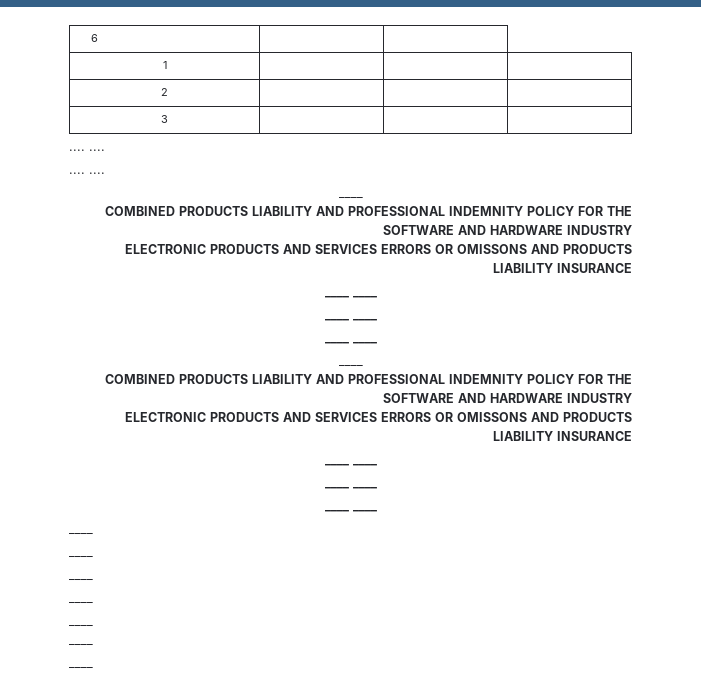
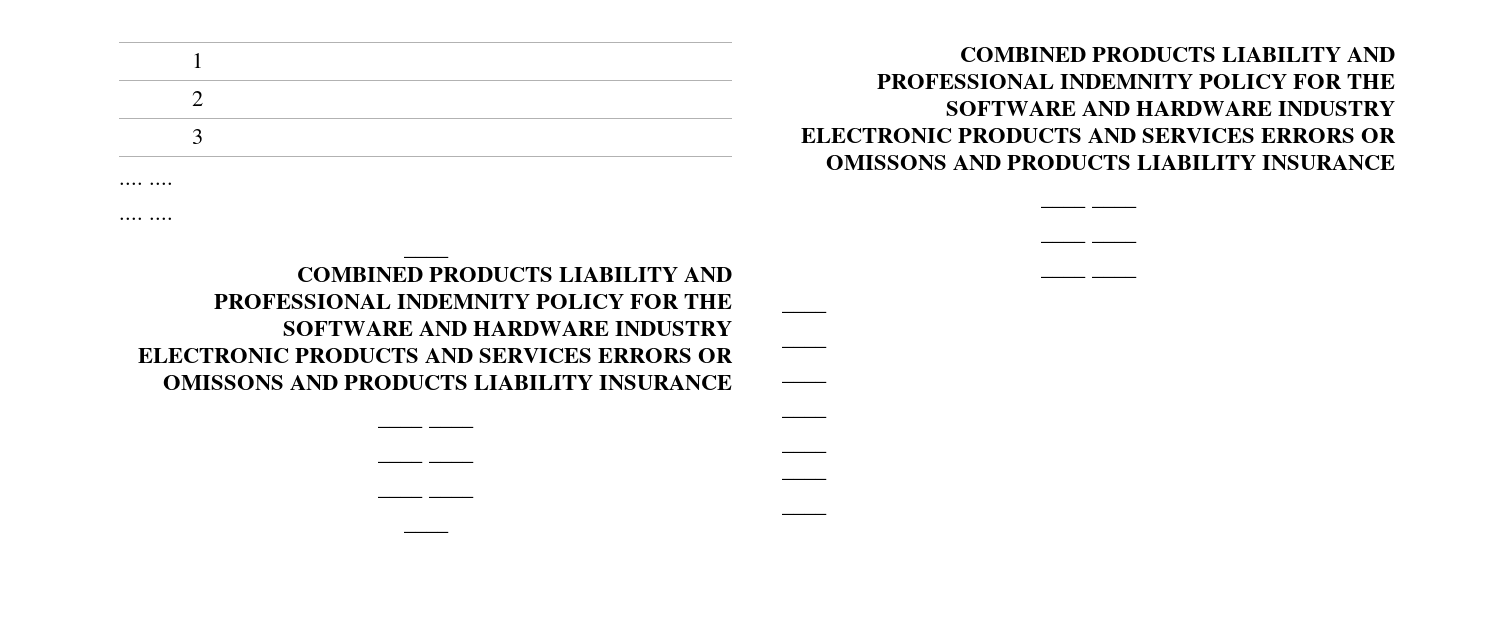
[90,34,98,42] 6 | | // -> (191, 60) none

